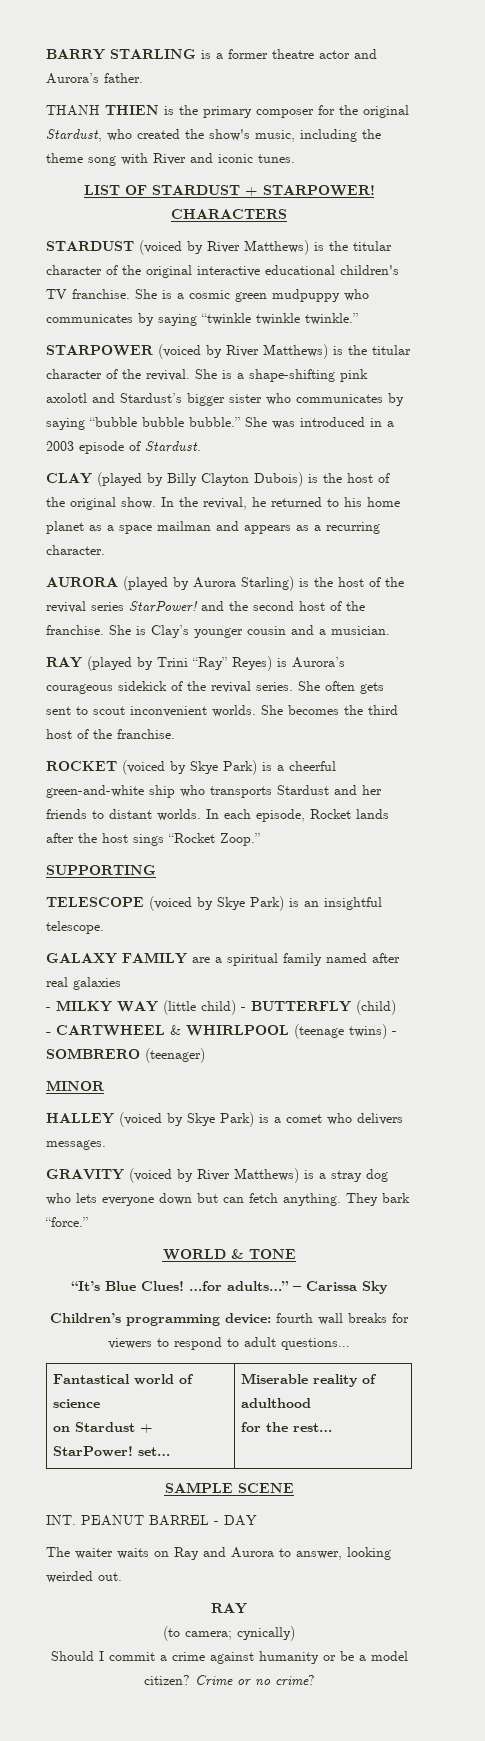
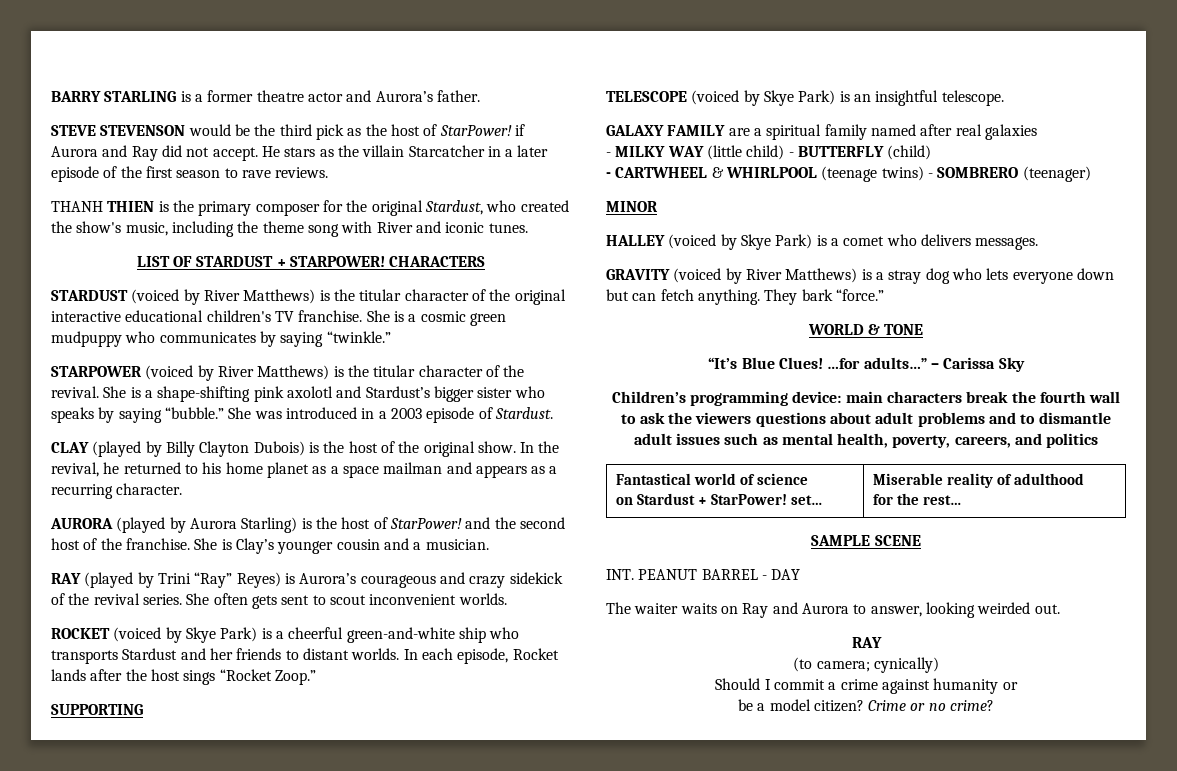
(143, 78) none -> [51,124,525,140] [51,145,549,161] [51,166,329,182] // STEVE STEVENSON would be the third pick as the host of StarPower! if Aurora and Ray did not accept. He stars as the villain Starcatcher in a later episode of the first season to rave reviews.
[201,313,358,325] “twinkle twinkle twinkle.” -> [326,331,391,343] “twinkle.”
[296,393,404,406] [46,417,240,430] communicates by saying “bubble bubble bubble.” -> [51,407,224,423] speaks by saying “bubble.”
[385,577,404,587] [46,601,124,613] the revival series -> (388, 523) none
(113, 689) none -> [439,572,506,588] and crazy
[261,705,398,715] [46,729,175,739] She becomes the third host of the franchise. -> (507, 599) none
[276,1313,409,1325] [108,1337,350,1350] fourth wall breaks for viewers to respond to adult questions… -> [845,391,1121,403] [621,412,1111,427] [633,433,1099,448] main characters break the fourth wall to ask the viewers questions about adult problems and to dismantle adult issues such as mental health, poverty, careers, and politics
(336, 1658) none -> (1018, 686) //

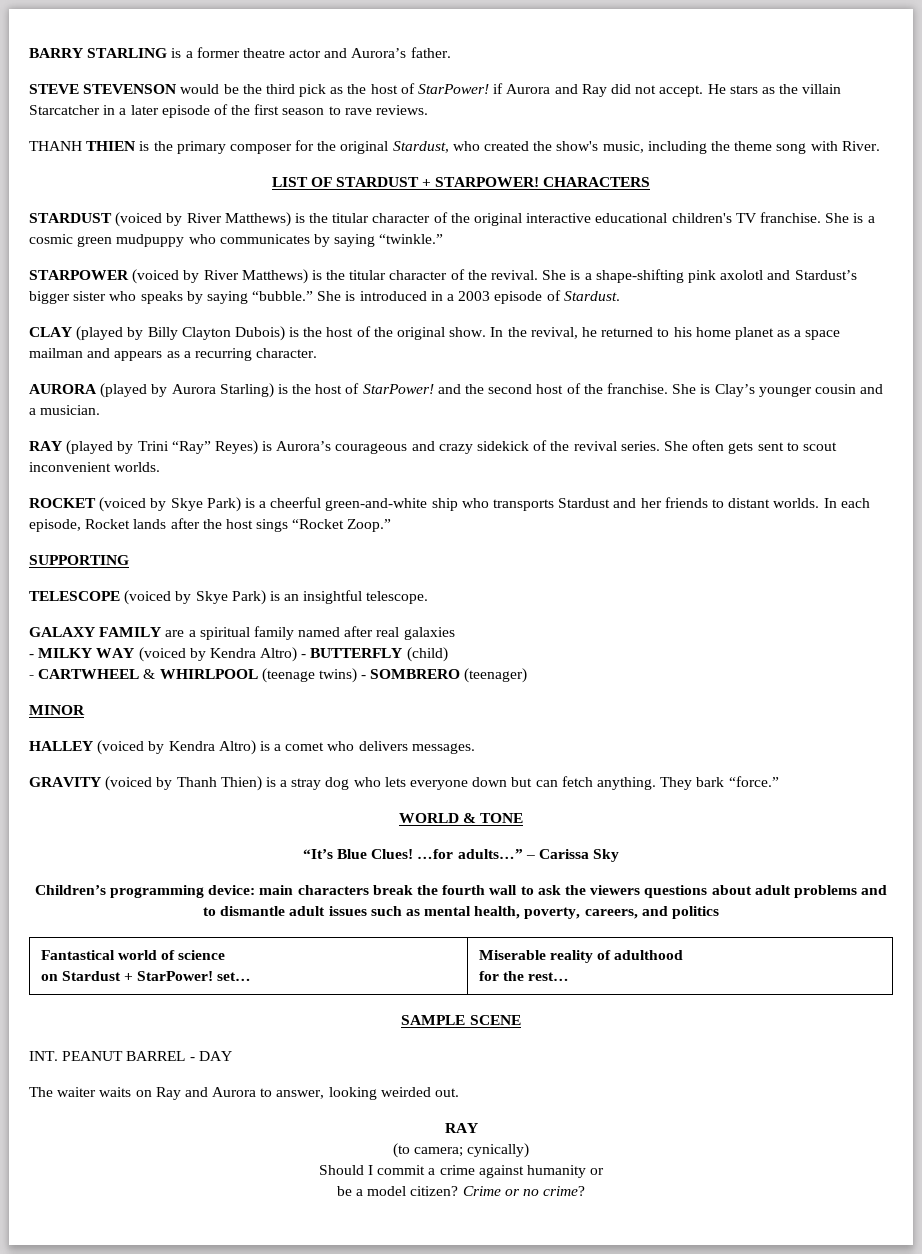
[376,221,528,233] River and iconic tunes. -> [841,141,880,151] River.
[254,411,282,419] was -> [345,291,356,301] is
[706,145,785,160] (little child) -> [138,647,298,662] (voiced by Kendra Altro)
[740,234,813,250] Skye Park) -> [168,740,256,755] Kendra Altro)
[745,268,858,283] River Matthews) -> [176,776,262,791] Thanh Thien)

